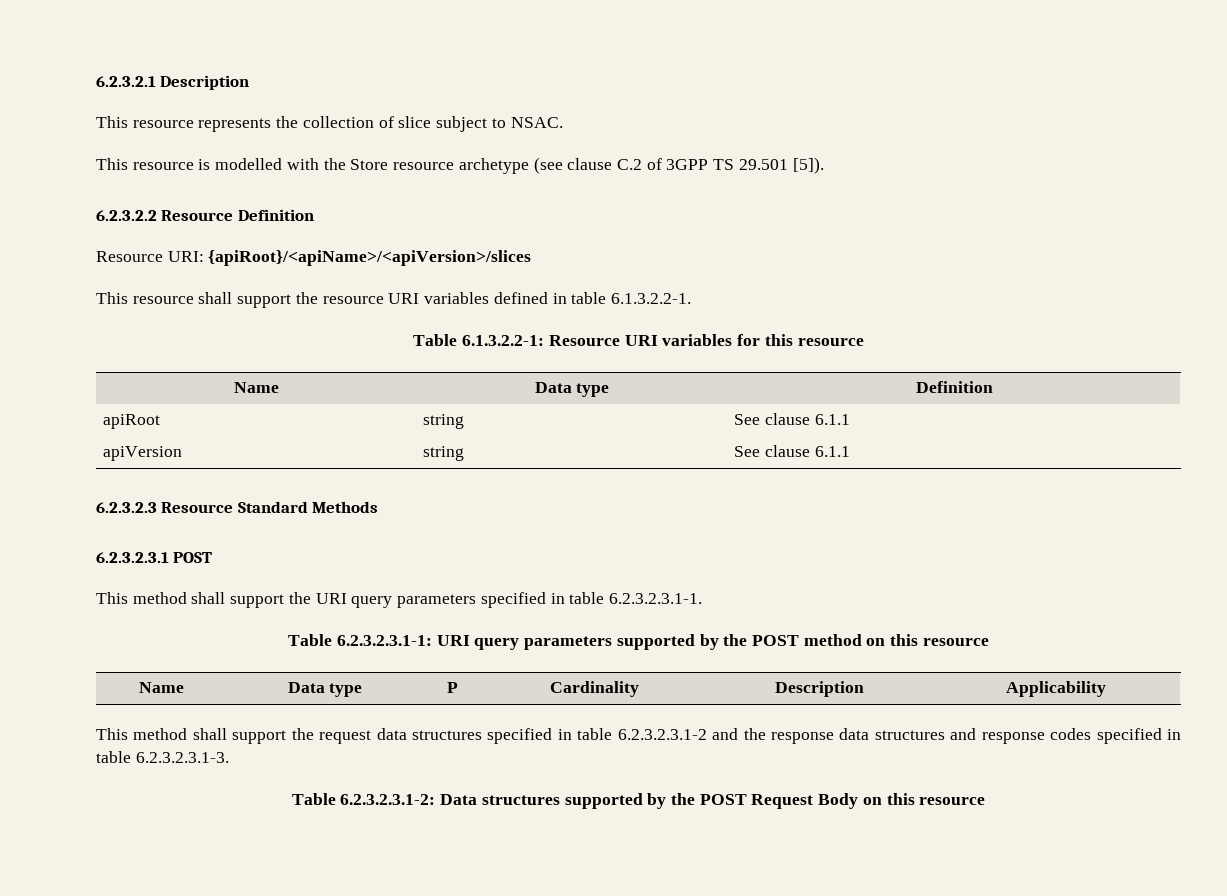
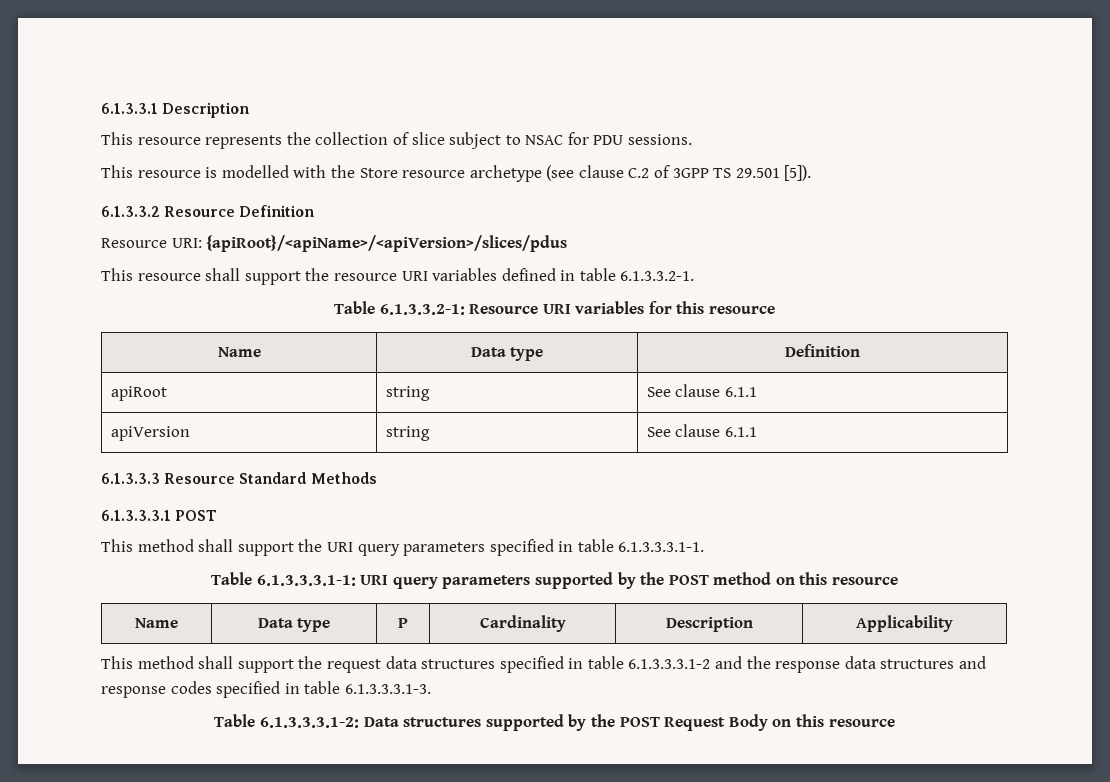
[96,76,156,87] 6.2.3.2.1 -> [101,103,158,114] 6.1.3.3.1
[510,117,563,128] NSAC. -> [525,132,693,145] NSAC for PDU sessions.
[96,210,157,221] 6.2.3.2.2 -> [101,206,160,217] 6.1.3.3.2
[208,250,532,266] {apiRoot}/<apiName>/<apiVersion>/slices -> [206,235,568,252] {apiRoot}/<apiName>/<apiVersion>/slices/pdus
[610,293,691,304] [413,334,545,346] 6.1.3.2.2-1. // Table 6.1.3.2.2-1: -> [620,271,695,281] [333,301,465,315] 6.1.3.3.2-1. // Table 6.1.3.3.2-1:
[96,502,157,513] 6.2.3.2.3 -> [101,473,160,484] 6.1.3.3.3
[96,552,169,563] 6.2.3.2.3.1 -> [101,510,171,521] 6.1.3.3.3.1
[608,593,702,604] [288,634,432,646] 6.2.3.2.3.1-1. // Table 6.2.3.2.3.1-1: -> [618,542,705,552] [210,572,356,586] 6.1.3.3.3.1-1. // Table 6.1.3.3.3.1-1:
[617,729,707,740] 6.2.3.2.3.1-2 -> [628,659,711,669] 6.1.3.3.3.1-2
[135,752,229,763] [291,793,436,805] 6.2.3.2.3.1-3. // Table 6.2.3.2.3.1-2: -> [344,684,431,694] [214,714,360,728] 6.1.3.3.3.1-3. // Table 6.1.3.3.3.1-2:

